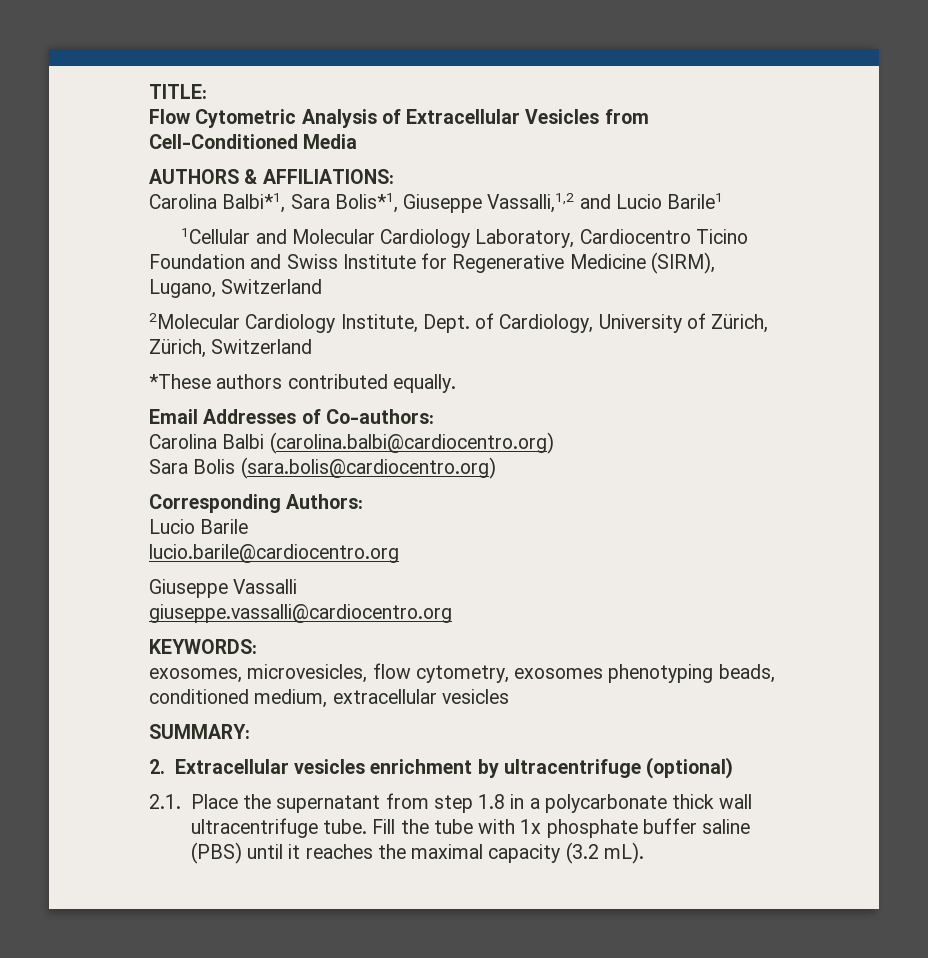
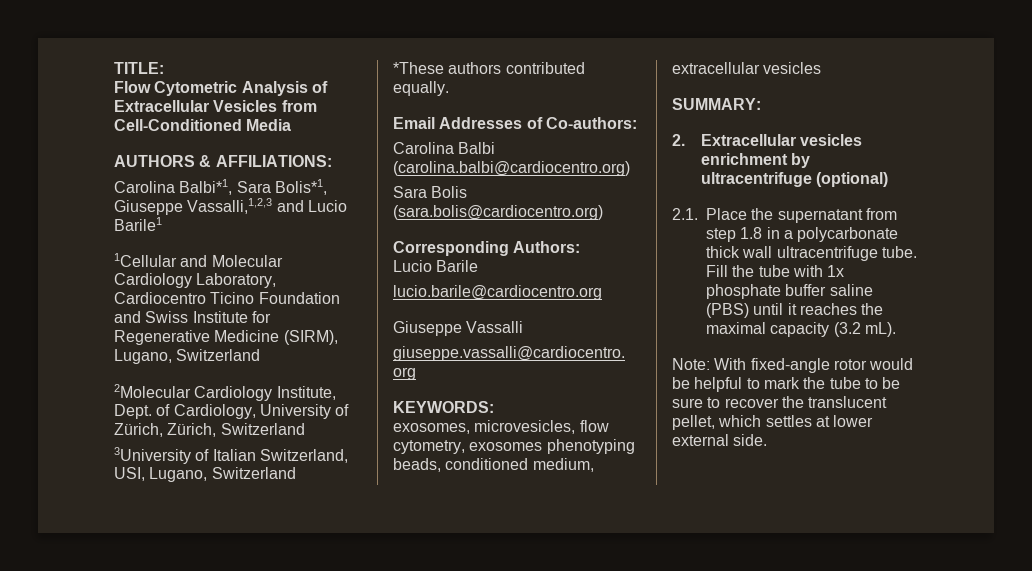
[487,193,575,213] Vassalli,1,2 -> [187,198,273,214] Vassalli,1,2,3
(313, 346) none -> [114,447,348,464] [114,467,296,482] // 3University of Italian Switzerland, USI, Lugano, Switzerland
(644, 853) none -> [672,358,914,373] [672,377,901,392] [672,396,888,408] [672,415,874,430] [672,434,768,446] // Note: With fixed-angle rotor would be helpful to mark the tube to be sure to recover the translucent pellet, which settles at lower external side.

